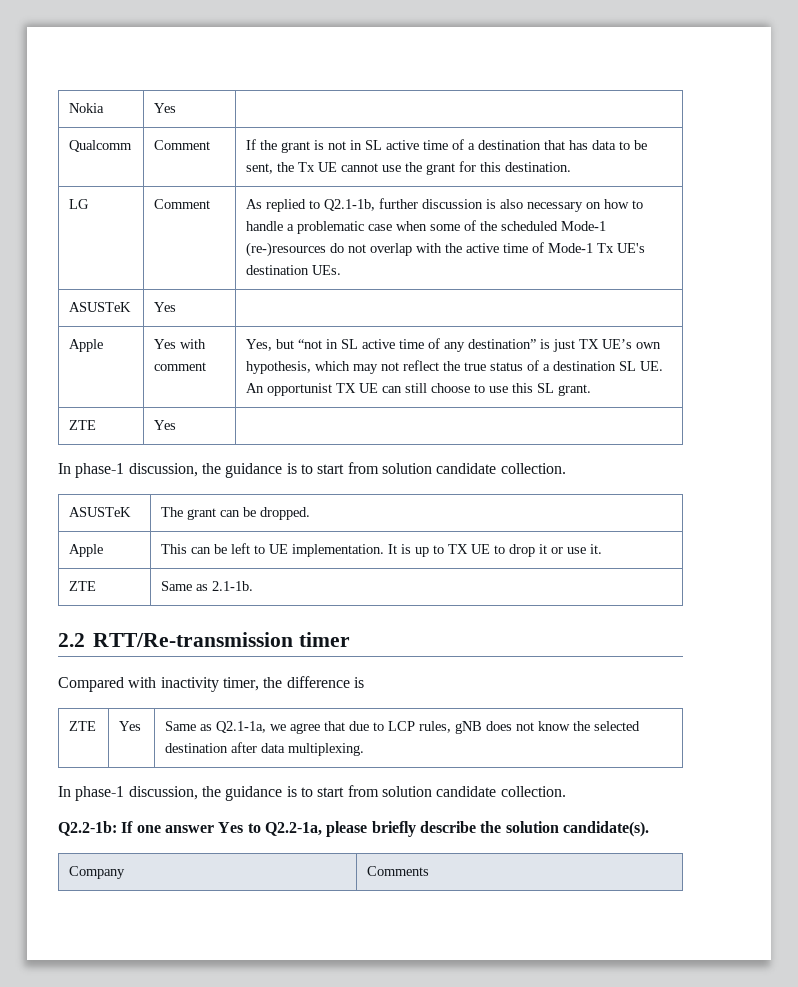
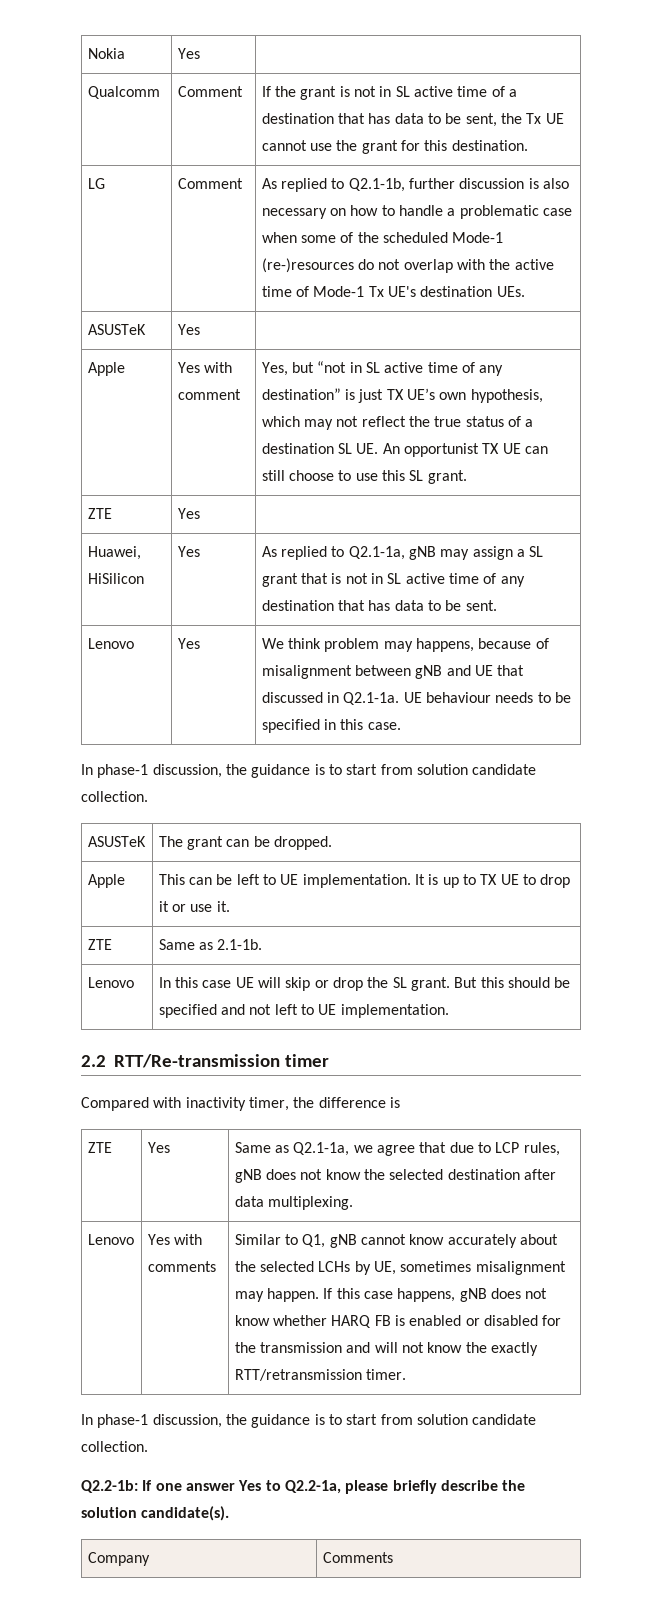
(177, 425) none -> [87,546,141,560] [87,573,144,584] [177,546,200,557] [261,546,544,560] [261,573,525,587] [261,600,497,611] [87,638,134,649] [177,638,200,649] [261,638,549,652] [261,665,525,679] [261,692,571,705] [261,719,401,733] // Huawei, HiSilicon | Yes | As replied to Q2.1-1a, gNB may assign a SL grant that is not in SL active time of any destination that has data to be sent. // Lenovo | Yes | We think problem may happens, because of misalignment between gNB and UE that discussed in Q2.1-1a. UE behaviour needs to be specified in this case.
(254, 586) none -> [87,977,134,988] [158,977,571,991] [158,1004,449,1018] // Lenovo | In this case UE will skip or drop the SL grant. But this should be specified and not left to UE implementation.
(365, 749) none -> [87,1234,134,1245] [147,1234,203,1245] [147,1261,216,1272] [234,1234,558,1248] [234,1261,566,1275] [234,1288,548,1302] [234,1315,562,1328] [234,1342,538,1356] [234,1369,407,1381] // Lenovo | Yes with comments | Similar to Q1, gNB cannot know accurately about the selected LCHs by UE, sometimes misalignment may happen. If this case happens, gNB does not know whether HARQ FB is enabled or disabled for the transmission and will not know the exactly RTT/retransmission timer.

